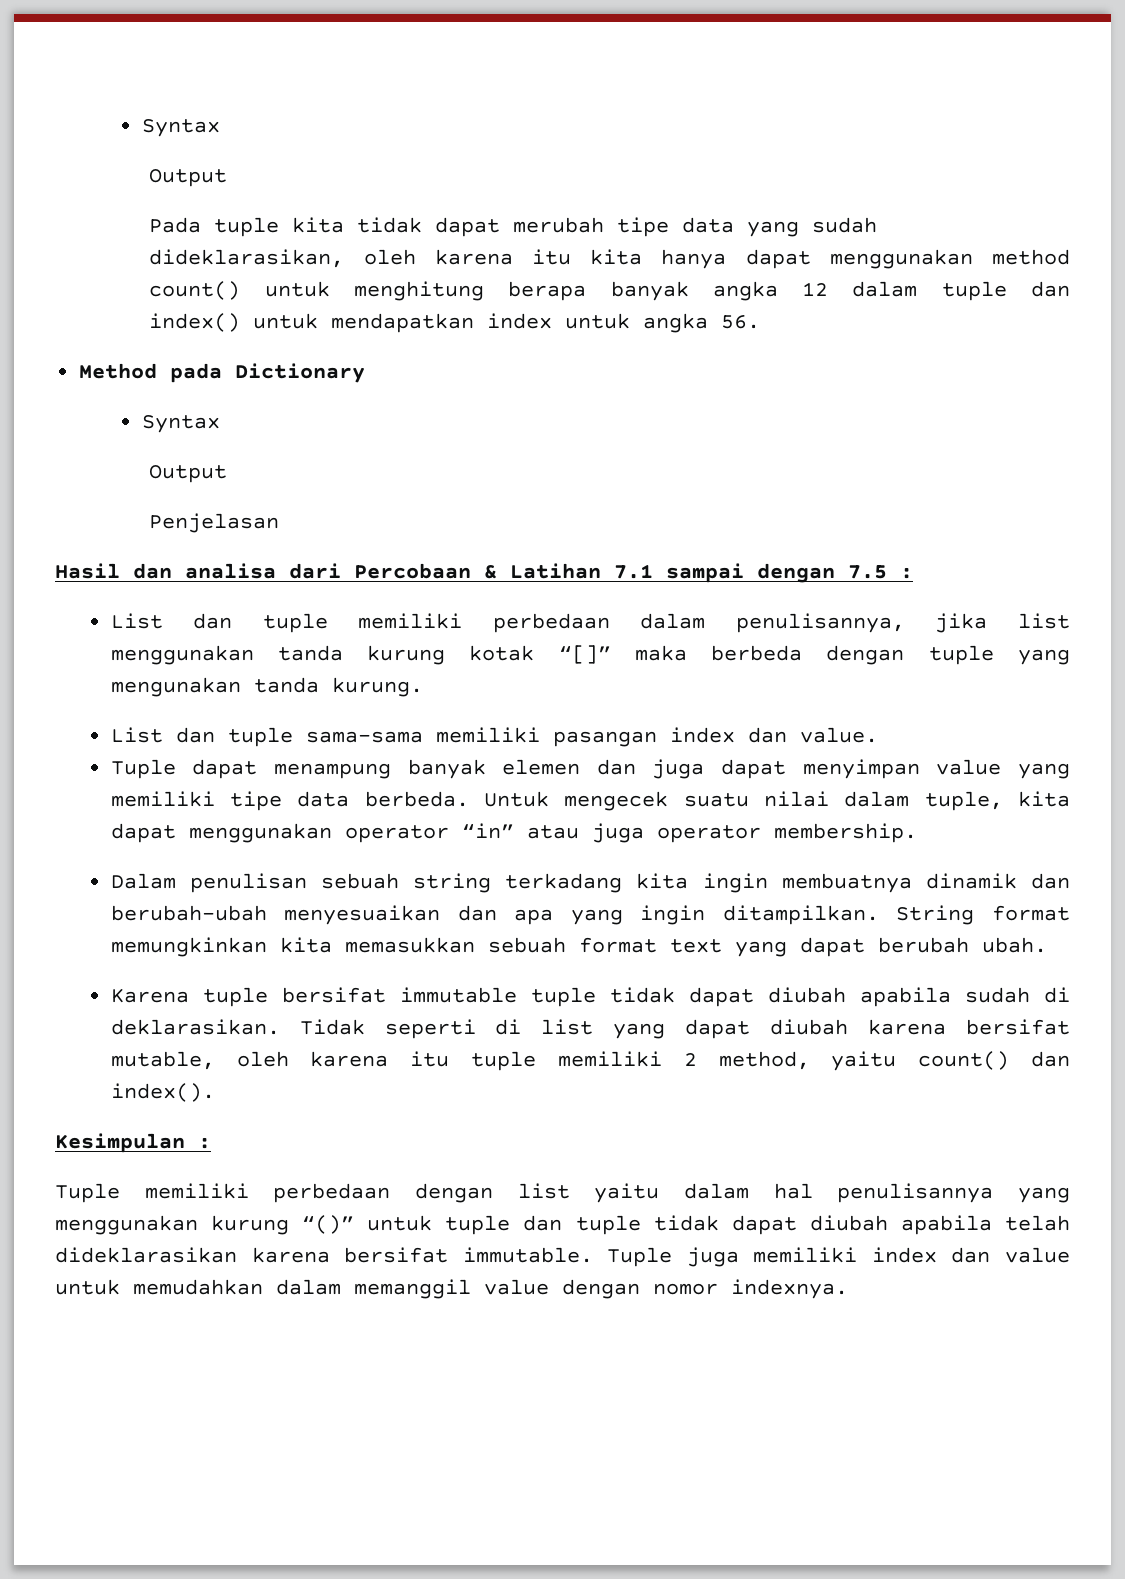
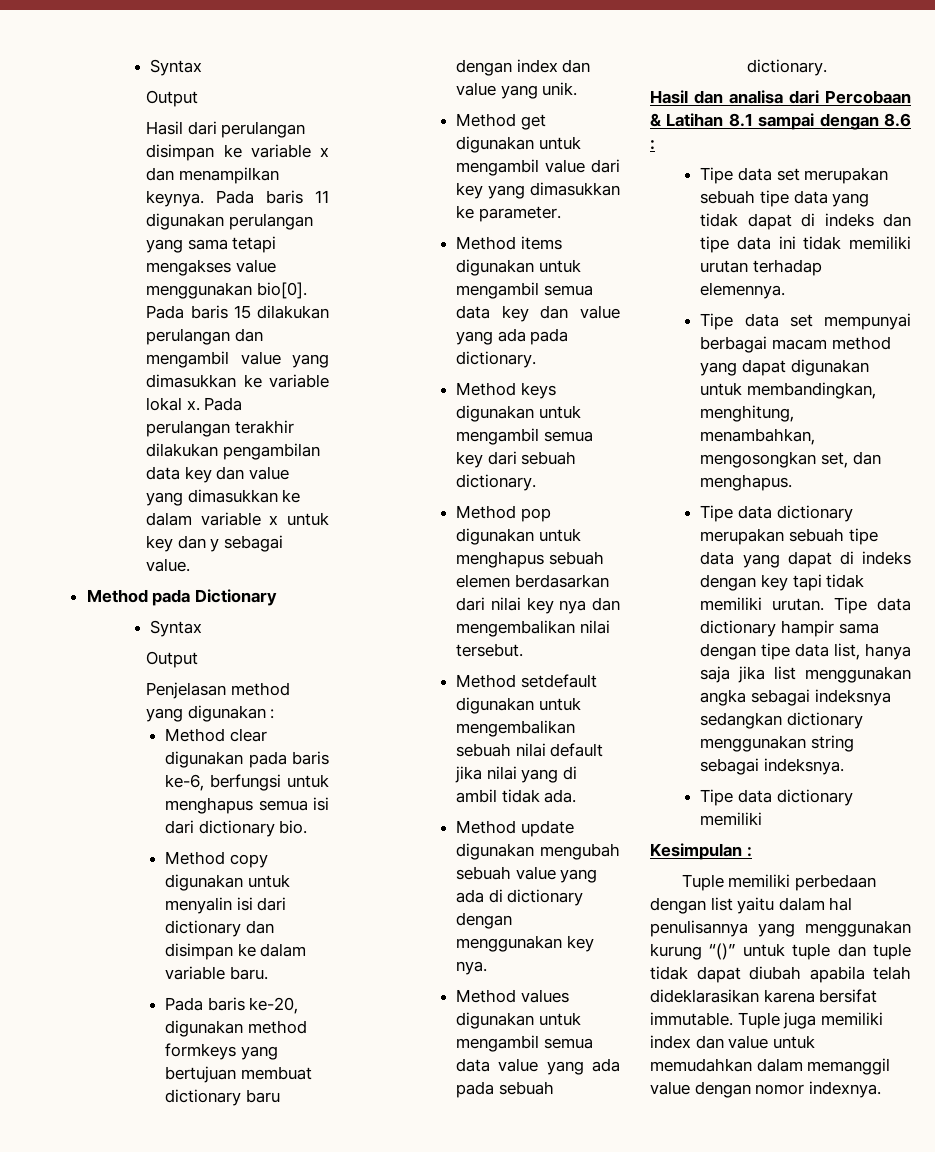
[142,119,221,137] [149,169,228,187] [149,217,878,237] [149,249,1070,269] [149,281,1070,301] [149,313,761,333] Syntax // Output // Pada tuple kita tidak dapat merubah tipe data yang sudah dideklarasikan, oleh karena itu kita hanya dapat menggunakan method count() untuk menghitung berapa banyak angka 12 dalam tuple dan index() untuk mendapatkan index untuk angka 56. -> [149,59,202,76] [146,90,199,107] [146,121,306,138] [146,144,329,161] [146,167,279,184] [146,190,329,207] [146,213,313,230] [146,236,277,253] [146,259,276,276] [146,282,307,299] [146,305,329,319] [146,328,263,345] [146,351,329,368] [146,374,329,388] [146,397,243,411] [146,420,294,437] [146,443,320,460] [146,466,290,483] [146,489,301,506] [146,512,329,526] [146,535,284,552] [146,558,191,572] Syntax // Output // Hasil dari perulangan disimpan ke variable x dan menampilkan keynya. Pada baris 11 digunakan perulangan yang sama tetapi mengakses value menggunakan bio[0]. Pada baris 15 dilakukan perulangan dan mengambil value yang dimasukkan ke variable lokal x. Pada perulangan terakhir dilakukan pengambilan data key dan value yang dimasukkan ke dalam variable x untuk key dan y sebagai value.
(280, 523) none -> [230,682,290,696] [146,705,275,722] [165,728,267,742] [165,751,329,768] [165,774,329,791] [165,797,329,814] [165,820,308,837] [165,851,268,868] [165,874,290,891] [165,897,287,914] [165,920,274,937] [165,943,307,960] [165,966,268,980] [165,997,299,1014] [165,1020,307,1037] [165,1043,278,1060] [165,1066,312,1083] [165,1089,280,1106] [456,59,591,76] [456,82,578,99] [456,113,546,130] [456,136,581,153] [456,159,620,176] [456,182,620,199] [456,205,561,222] [456,236,562,250] [456,259,581,276] [456,282,593,299] [456,305,620,322] [456,328,569,345] [456,351,536,368] [456,382,556,399] [456,405,581,422] [456,428,593,445] [456,451,577,468] [456,474,536,491] [456,505,551,522] [456,528,581,545] [456,551,604,568] [456,574,609,588] [456,597,620,614] [456,620,610,637] [456,643,523,657] [456,674,597,688] [456,697,581,714] [456,720,575,737] [456,743,604,757] [455,766,577,783] [456,789,577,803] [456,820,574,837] [456,843,620,860] [456,866,598,883] [456,889,584,906] [456,912,512,929] [456,935,594,952] [456,961,487,975] [456,989,569,1003] [456,1012,581,1029] [456,1035,593,1052] [456,1058,620,1075] [456,1081,554,1098] [747,59,827,76] method yang digunakan : // Method clear digunakan pada baris ke-6, berfungsi untuk menghapus semua isi dari dictionary bio. // Method copy digunakan untuk menyalin isi dari dictionary dan disimpan ke dalam variable baru. // Pada baris ke-20, digunakan method formkeys yang bertujuan membuat dictionary baru dengan index dan value yang unik. // Method get digunakan untuk mengambil value dari key yang dimasukkan ke parameter. // Method items digunakan untuk mengambil semua data key dan value yang ada pada dictionary. // Method keys digunakan untuk mengambil semua key dari sebuah dictionary. // Method pop digunakan untuk menghapus sebuah elemen berdasarkan dari nilai key nya dan mengembalikan nilai tersebut. // Method setdefault digunakan untuk mengembalikan sebuah nilai default jika nilai yang di ambil tidak ada. // Method update digunakan mengubah sebuah value yang ada di dictionary dengan menggunakan key nya. // Method values digunakan untuk mengambil semua data value yang ada pada sebuah dictionary.
[614,564,653,579] 7.1 -> [728,113,753,127] 8.1
[848,565,913,579] [110,613,1070,633] [110,645,1070,665] [110,677,423,697] [110,727,878,747] [110,759,1070,779] [110,791,1070,811] [110,823,917,843] [110,873,1070,893] [110,905,1070,925] [110,937,1047,957] [110,987,1070,1007] [110,1019,1070,1039] [110,1051,1070,1071] [110,1083,215,1102] 7.5 : // List dan tuple memiliki perbedaan dalam penulisannya, jika list menggunakan tanda kurung kotak “[]” maka berbeda dengan tuple yang mengunakan tanda kurung. // List dan tuple sama-sama memiliki pasangan index dan value. // Tuple dapat menampung banyak elemen dan juga dapat menyimpan value yang memiliki tipe data berbeda. Untuk mengecek suatu nilai dalam tuple, kita dapat menggunakan operator “in” atau juga operator membership. // Dalam penulisan sebuah string terkadang kita ingin membuatnya dinamik dan berubah-ubah menyesuaikan dan apa yang ingin ditampilkan. String format memungkinkan kita memasukkan sebuah format text yang dapat berubah ubah. // Karena tuple bersifat immutable tuple tidak dapat diubah apabila sudah di deklarasikan. Tidak seperti di list yang dapat diubah karena bersifat mutable, oleh karena itu tuple memiliki 2 method, yaitu count() dan index(). -> [884,113,911,127] [650,140,655,150] [700,167,889,184] [700,190,870,207] [700,213,911,230] [700,236,911,253] [700,259,822,276] [700,282,786,299] [700,313,911,330] [700,336,891,353] [700,359,869,376] [700,382,876,399] [700,405,795,422] [700,428,816,445] [700,451,881,468] [700,474,793,491] [700,505,853,522] [700,528,878,545] [700,551,911,568] [700,574,865,591] [700,597,911,614] [700,620,879,637] [700,643,911,660] [700,666,911,683] [700,689,891,706] [700,712,863,729] [700,735,854,752] [700,758,844,775] [700,789,853,806] [700,812,763,826] 8.6 : // Tipe data set merupakan sebuah tipe data yang tidak dapat di indeks dan tipe data ini tidak memiliki urutan terhadap elemennya. // Tipe data set mempunyai berbagai macam method yang dapat digunakan untuk membandingkan, menghitung, menambahkan, mengosongkan set, dan menghapus. // Tipe data dictionary merupakan sebuah tipe data yang dapat di indeks dengan key tapi tidak memiliki urutan. Tipe data dictionary hampir sama dengan tipe data list, hanya saja jika list menggunakan angka sebagai indeksnya sedangkan dictionary menggunakan string sebagai indeksnya. // Tipe data dictionary memiliki

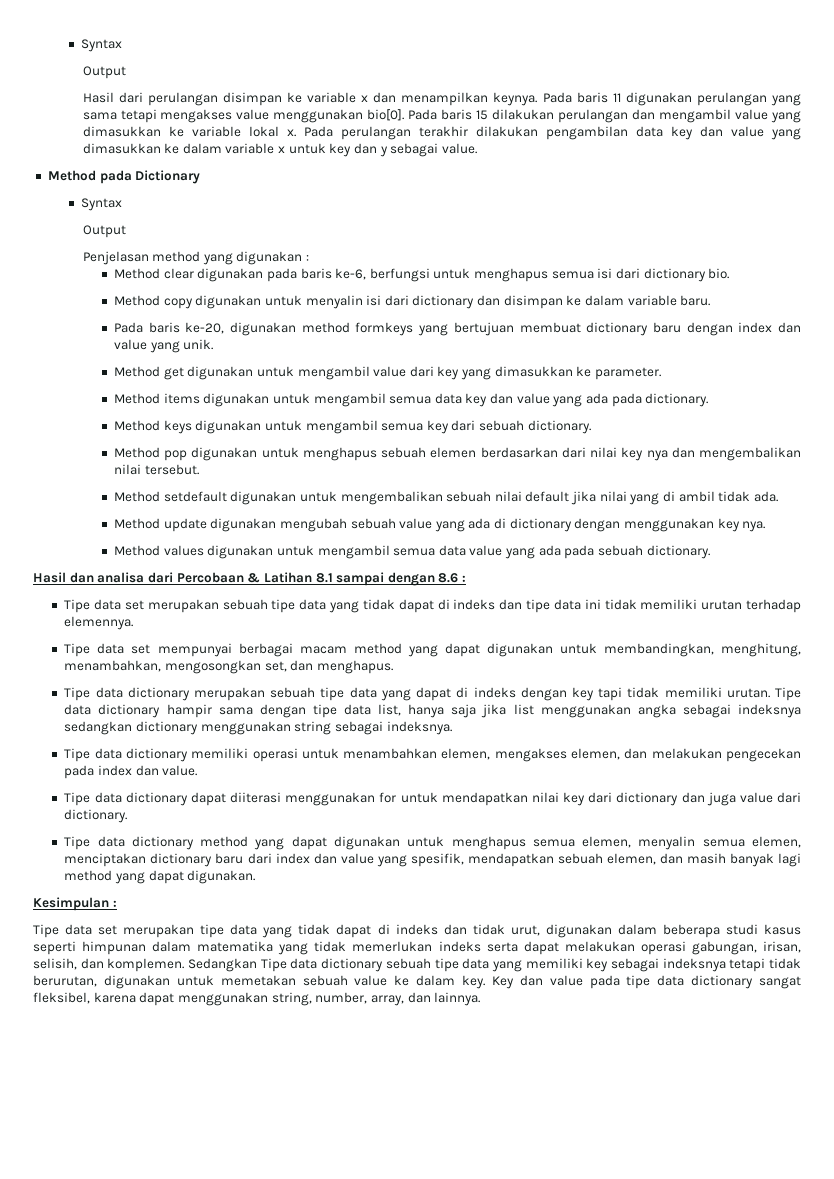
[650,843,752,860] [681,874,876,891] [650,897,853,914] [650,920,911,937] [650,943,911,960] [650,966,911,983] [650,989,878,1003] [650,1012,883,1029] [650,1035,815,1049] [650,1058,891,1075] [650,1081,881,1098] // Kesimpulan : // Tuple memiliki perbedaan dengan list yaitu dalam hal penulisannya yang menggunakan kurung “()” untuk tuple dan tuple tidak dapat diubah apabila telah dideklarasikan karena bersifat immutable. Tuple juga memiliki index dan value untuk memudahkan dalam memanggil value dengan nomor indexnya. -> [252,748,801,762] [64,765,198,779] [64,792,802,806] [64,809,128,823] [64,836,801,850] [64,853,801,867] [64,870,256,884] [33,897,117,911] [33,924,801,938] [33,941,802,955] [33,958,801,972] [33,975,801,989] [33,992,481,1006] operasi untuk menambahkan elemen, mengakses elemen, dan melakukan pengecekan pada index dan value. // Tipe data dictionary dapat diiterasi menggunakan for untuk mendapatkan nilai key dari dictionary dan juga value dari dictionary. // Tipe data dictionary method yang dapat digunakan untuk menghapus semua elemen, menyalin semua elemen, menciptakan dictionary baru dari index dan value yang spesifik, mendapatkan sebuah elemen, dan masih banyak lagi method yang dapat digunakan. // Kesimpulan : // Tipe data set merupakan tipe data yang tidak dapat di indeks dan tidak urut, digunakan dalam beberapa studi kasus seperti himpunan dalam matematika yang tidak memerlukan indeks serta dapat melakukan operasi gabungan, irisan, selisih, dan komplemen. Sedangkan Tipe data dictionary sebuah tipe data yang memiliki key sebagai indeksnya tetapi tidak berurutan, digunakan untuk memetakan sebuah value ke dalam key. Key dan value pada tipe data dictionary sangat fleksibel, karena dapat menggunakan string, number, array, dan lainnya.

